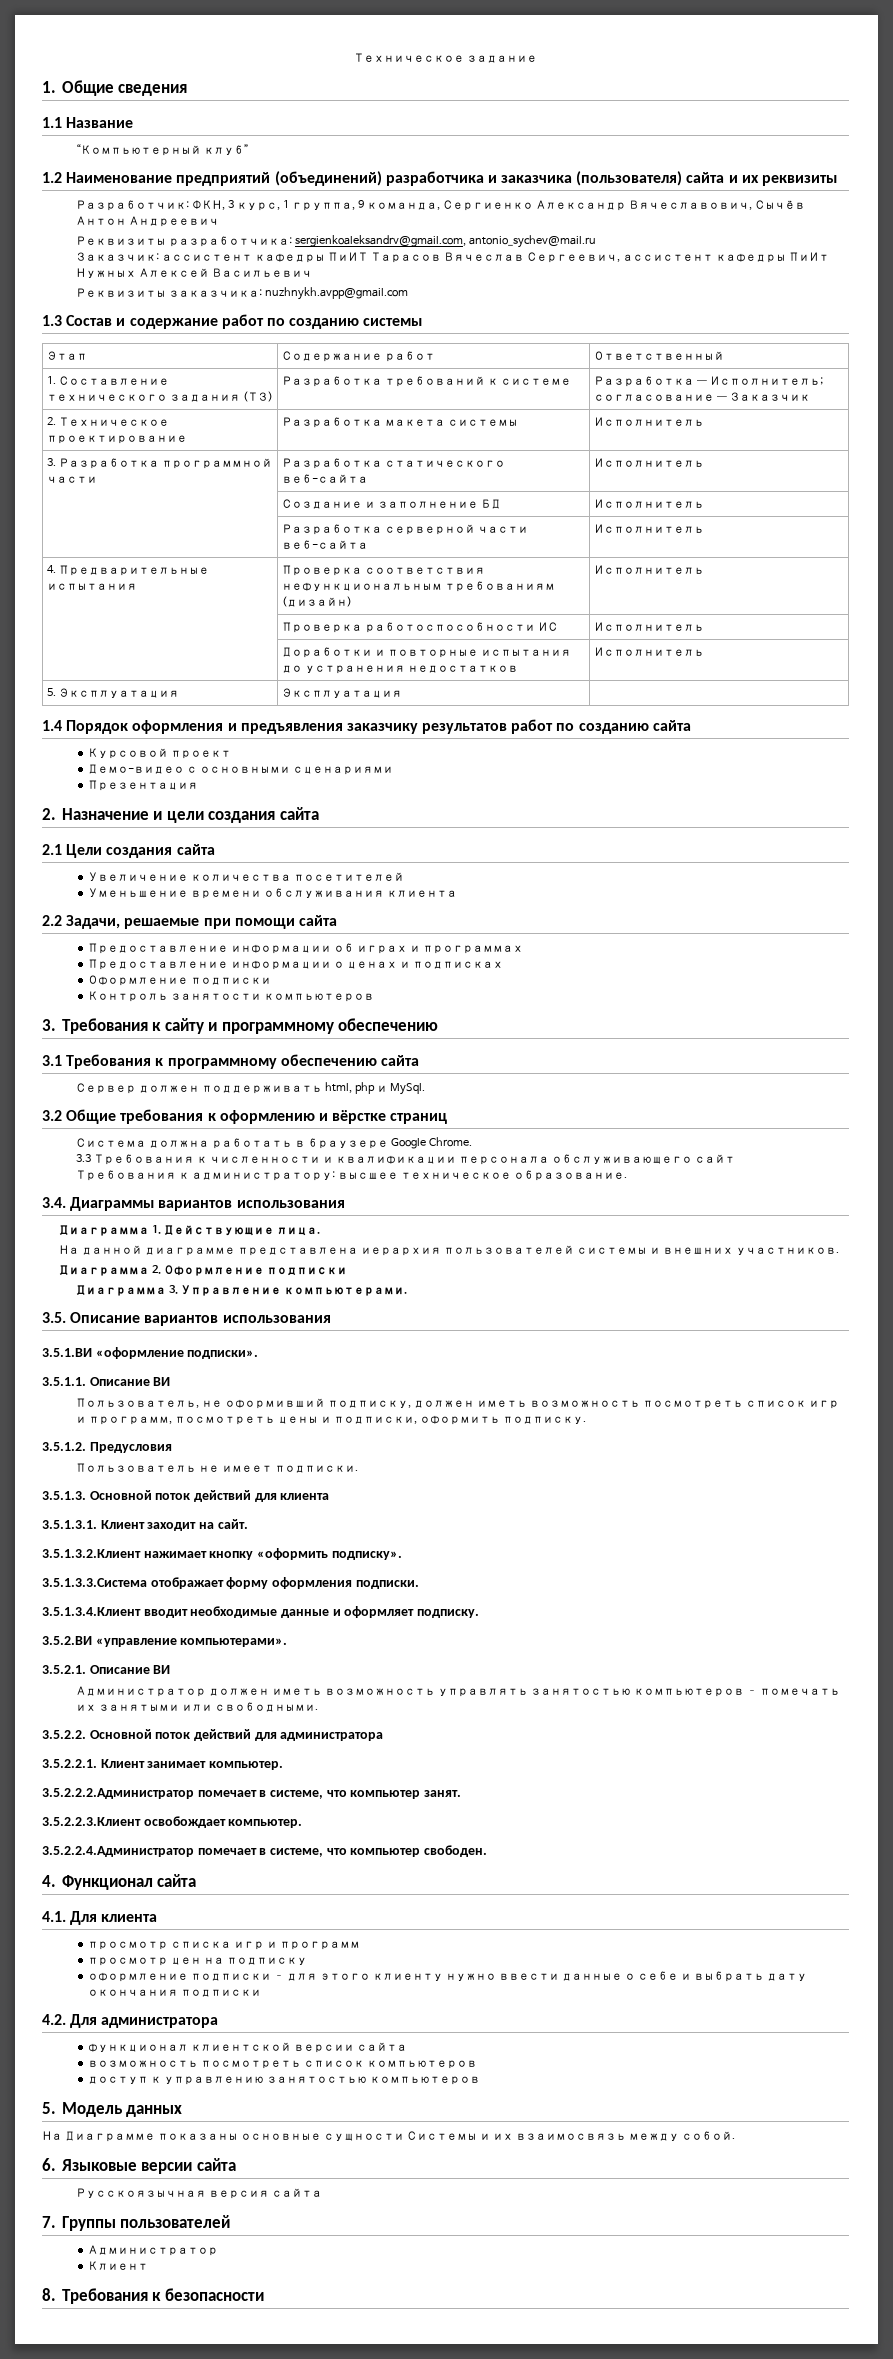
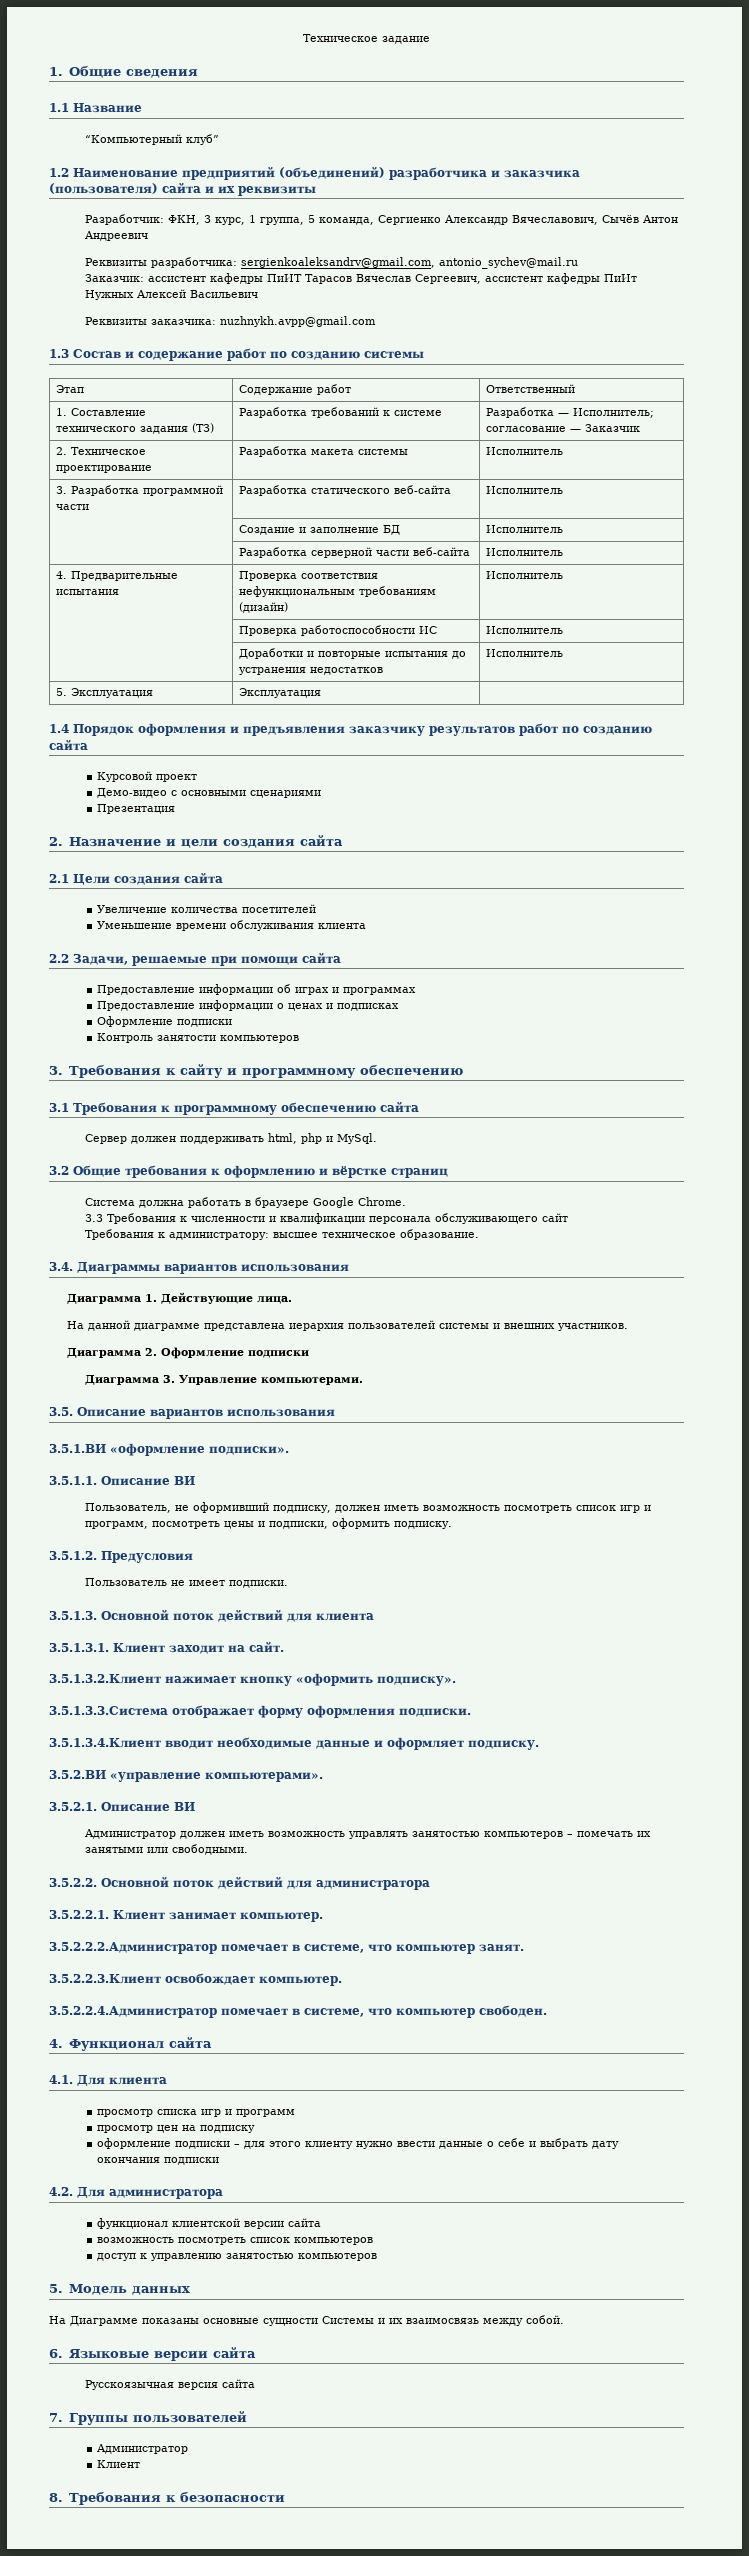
[357,200,364,208] 9 -> [308,215,316,223] 5

